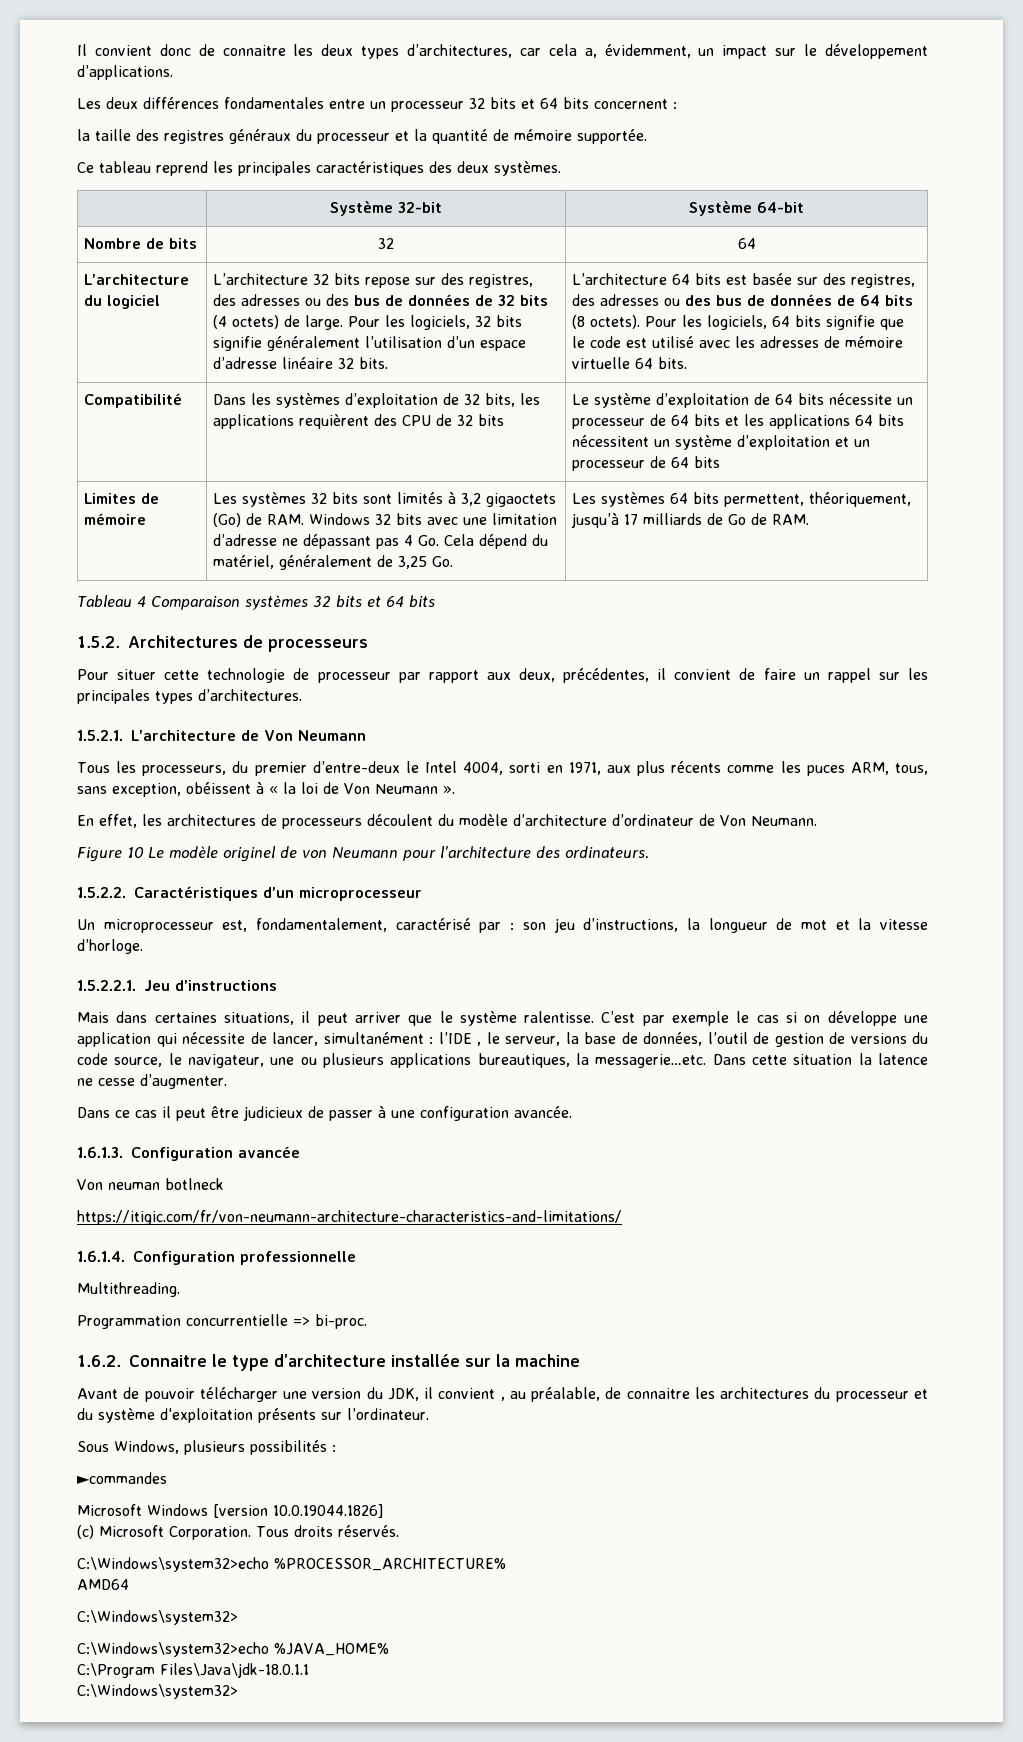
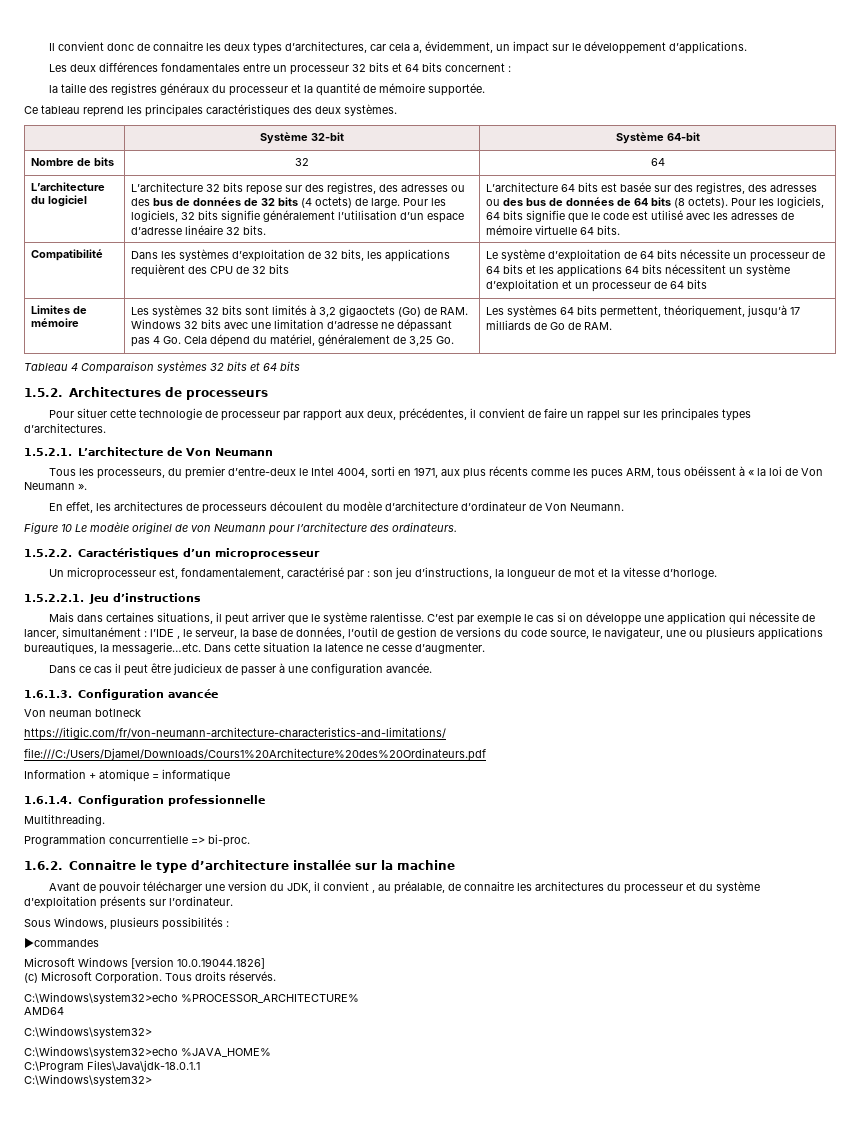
[894,763,928,775] [77,783,181,797] tous, sans exception, -> [657,467,682,476] tous
(622, 1217) none -> [24,748,486,761] [24,769,230,782] // file:///C:/Users/Djamel/Downloads/Cours1%20Architecture%20des%20Ordinateurs.pdf // Information + atomique = informatique

